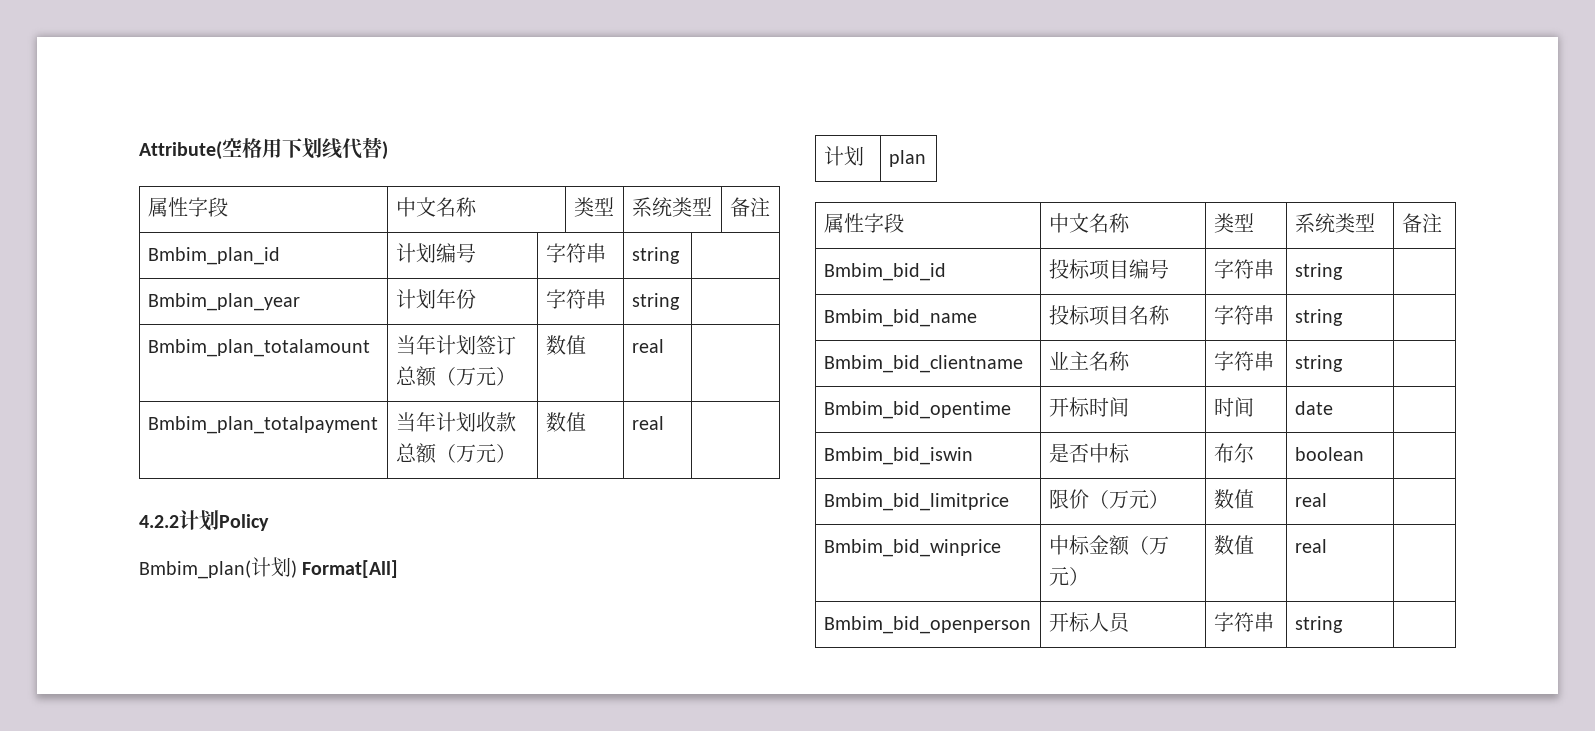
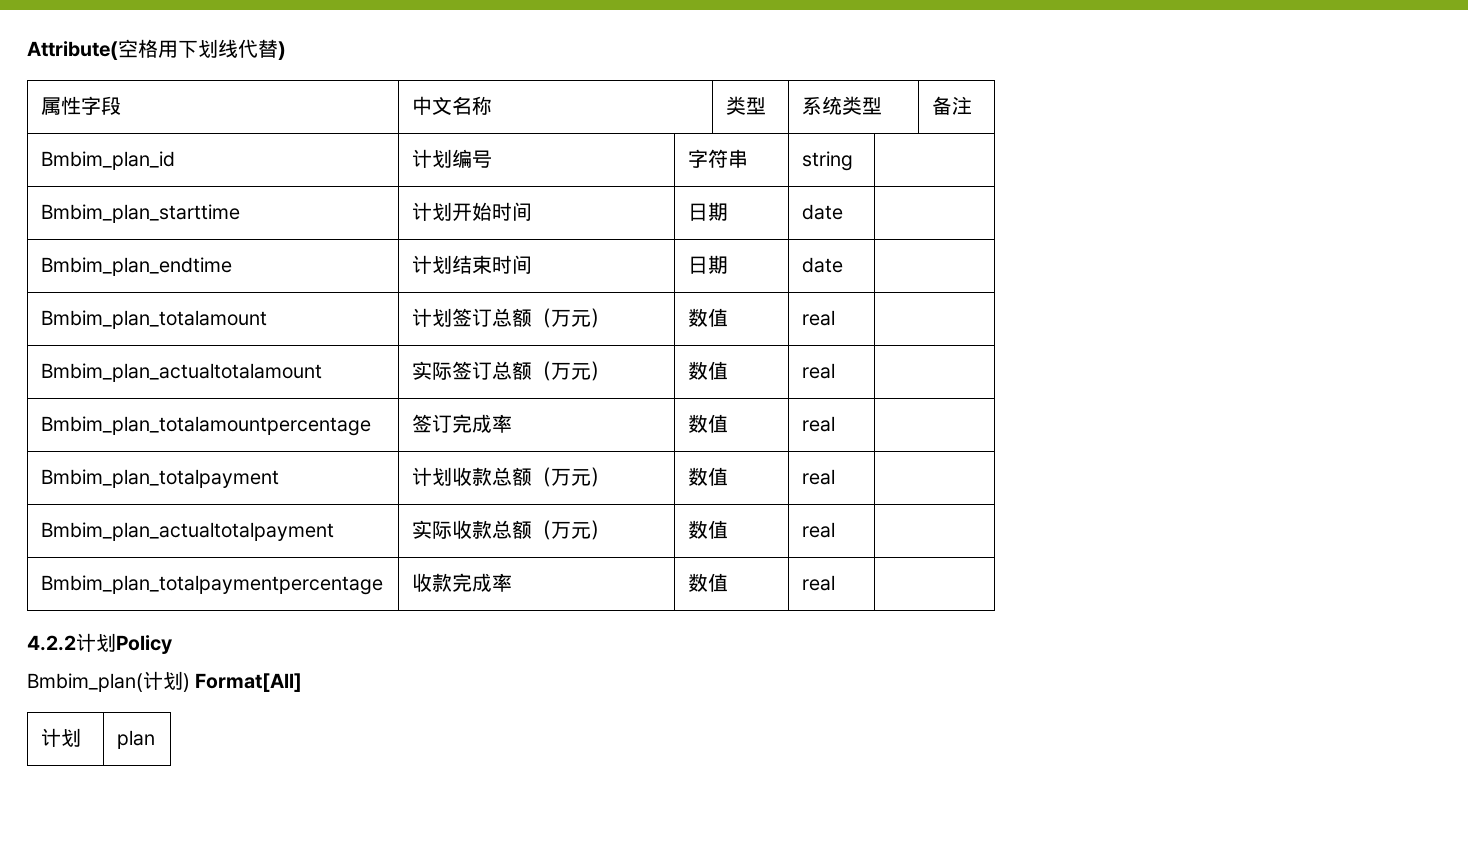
[147,293,300,311] [395,289,476,309] [545,289,606,309] [631,293,680,310] Bmbim_plan_year | 计划年份 | 字符串 | string -> [41,204,241,223] [412,202,533,221] [688,202,729,221] [802,204,844,220] [41,257,233,276] [412,255,533,274] [688,255,729,274] [802,257,844,273] Bmbim_plan_starttime | 计划开始时间 | 日期 | date | // Bmbim_plan_endtime | 计划结束时间 | 日期 | date
[395,335,436,355] 当年 -> (268, 319) none
(664, 346) none -> [41,363,323,382] [412,361,611,381] [688,361,729,380] [802,363,836,379] [41,416,372,436] [412,414,513,433] [688,414,729,433] [802,416,836,432] // Bmbim_plan_actualtotalamount | 实际签订总额（万元） | 数值 | real | // Bmbim_plan_totalamountpercentage | 签订完成率 | 数值 | real |
[395,412,436,432] 当年 -> (280, 478) none
(664, 423) none -> [41,522,335,541] [412,520,611,540] [688,520,729,539] [802,522,836,538] [41,575,384,595] [412,573,513,592] [688,573,729,592] [802,575,836,591] // Bmbim_plan_actualtotalpayment | 实际收款总额（万元） | 数值 | real | // Bmbim_plan_totalpaymentpercentage | 收款完成率 | 数值 | real |
[823,213,904,233] [1048,213,1130,233] [1213,213,1254,233] [1294,213,1375,233] [1401,213,1442,233] [823,263,946,281] [1048,259,1169,280] [1213,259,1274,279] [1294,263,1343,280] [823,309,977,327] [1048,305,1170,326] [1213,305,1274,325] [1294,309,1343,326] [823,355,1023,373] [1048,351,1130,371] [1213,351,1274,371] [1294,355,1343,372] [823,401,1011,419] [1048,397,1129,417] [1213,397,1254,417] [1294,401,1333,415] [823,447,973,465] [1048,443,1130,463] [1213,443,1254,463] [1294,447,1364,461] [823,493,1009,511] [1048,489,1169,509] [1213,489,1254,509] [1294,493,1327,507] [823,539,1001,557] [1048,535,1169,556] [1048,567,1089,586] [1213,535,1254,555] [1294,539,1327,553] [823,616,1031,634] [1048,612,1131,633] [1213,612,1274,632] [1294,616,1343,633] // 属性字段 | 中文名称 | 类型 | 系统类型 | 备注 // Bmbim_bid_id | 投标项目编号 | 字符串 | string | // Bmbim_bid_name | 投标项目名称 | 字符串 | string | // Bmbim_bid_clientname | 业主名称 | 字符串 | string | // Bmbim_bid_opentime | 开标时间 | 时间 | date | // Bmbim_bid_iswin | 是否中标 | 布尔 | boolean | // Bmbim_bid_limitprice | 限价（万元） | 数值 | real | // Bmbim_bid_winprice | 中标金额（万元） | 数值 | real | // Bmbim_bid_openperson | 开标人员 | 字符串 | string | -> (156, 739) none

